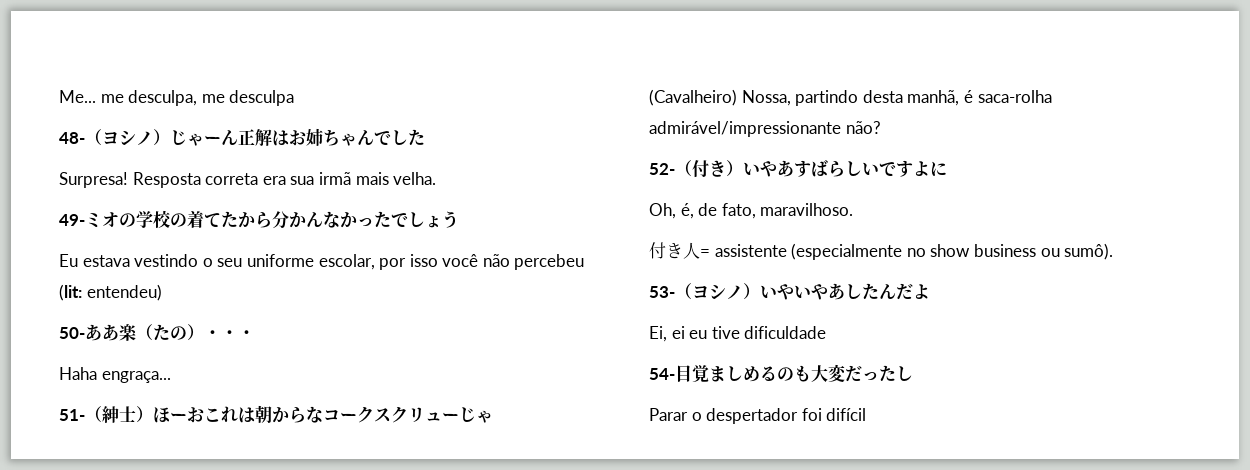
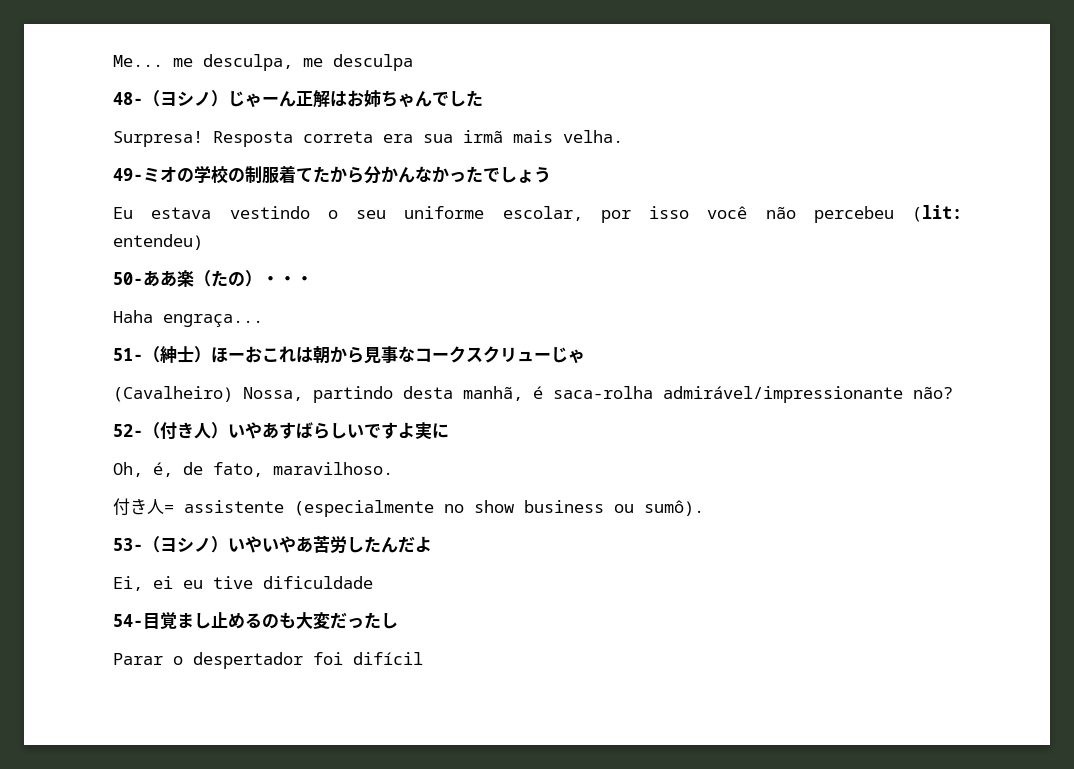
(187, 220) none -> [245,166,279,183] 制服
(306, 414) none -> [364,346,398,364] 見事
(726, 168) none -> [194,423,211,439] 人
(930, 168) none -> [415,422,432,440] 実
(845, 291) none -> [313,535,347,553] 苦労
(743, 373) none -> [211,612,228,628] 止

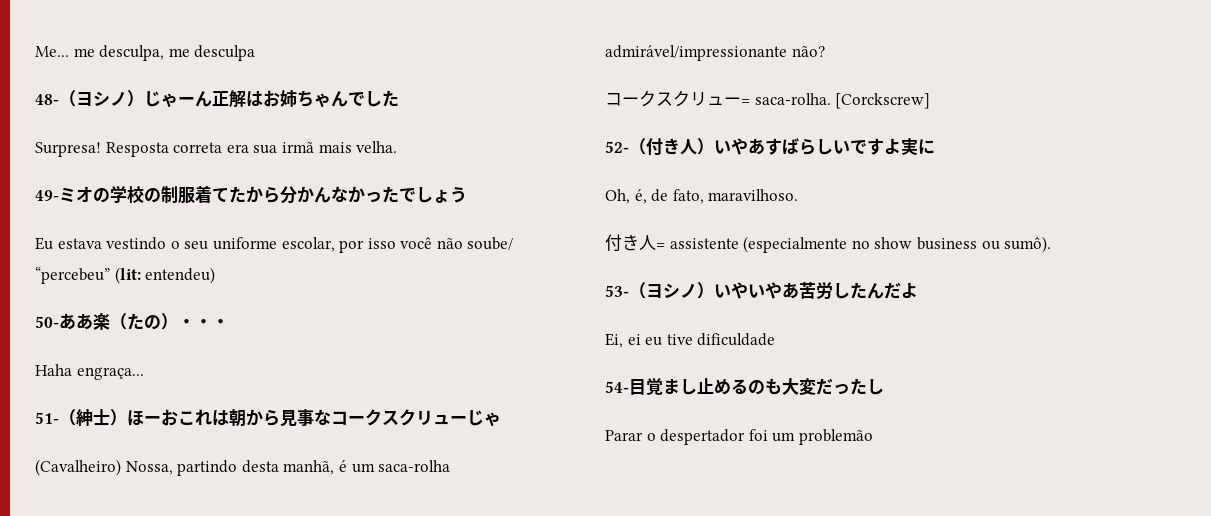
[813,206,894,223] percebeu -> [467,237,514,250] [35,266,110,284] soube/ “percebeu”
(543, 392) none -> [351,463,375,473] um
(953, 392) none -> [605,90,931,109] // コークスクリュー= saca-rolha. [Corckscrew]
[353,652,423,665] difícil -> [772,429,873,445] um problemão

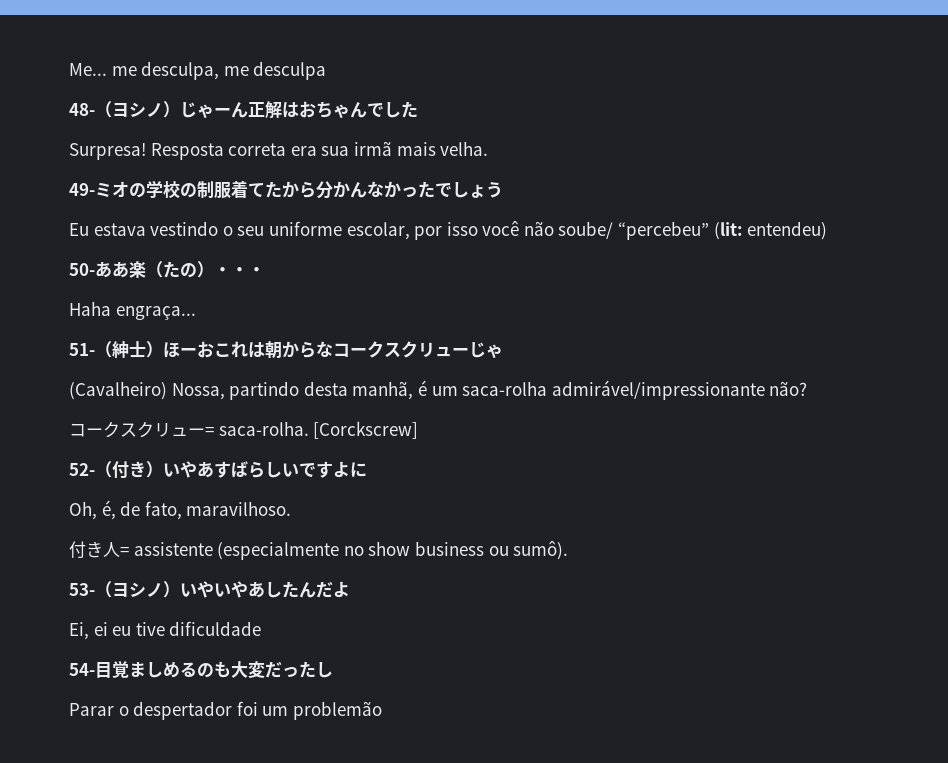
[280,90,297,107] 姉 -> (316, 109) none
[280,409,314,427] 見事 -> (316, 349) none
[680,139,697,155] 人 -> (146, 469) none
[901,138,918,156] 実 -> (350, 469) none
[799,281,833,299] 苦労 -> (265, 589) none
[697,378,714,394] 止 -> (163, 670) none

